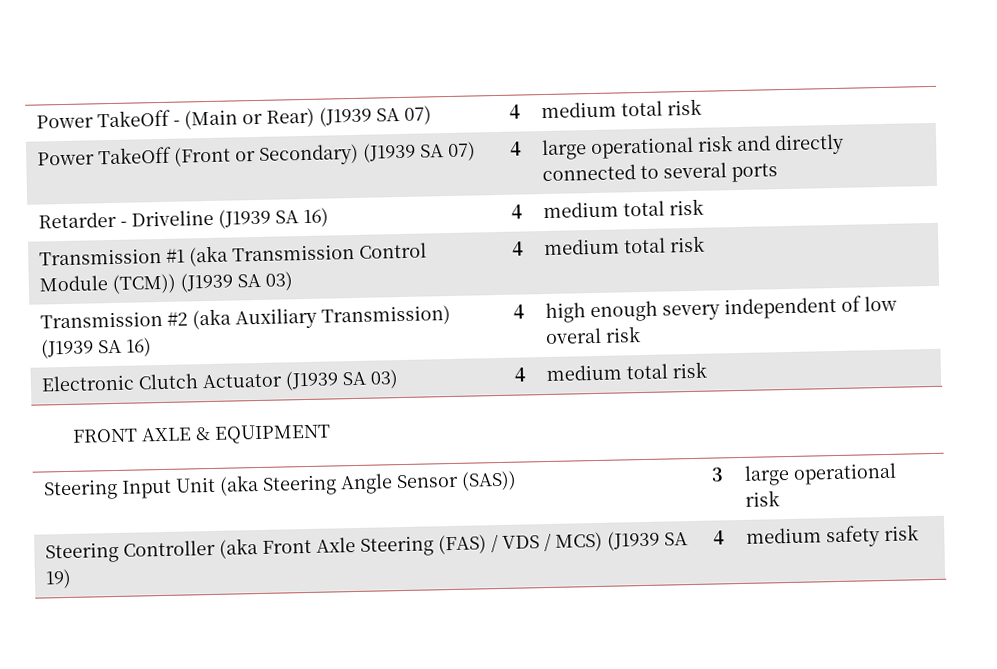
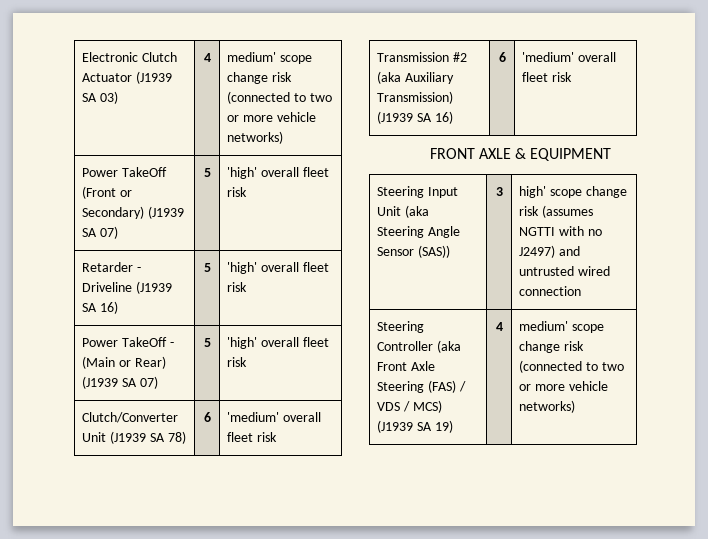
(35, 121) none -> [82,52,178,62] [82,71,173,84] [82,91,119,104] [203,53,211,62] [227,52,313,64] [227,72,293,84] [227,91,332,104] [227,112,316,122] [227,131,284,144] [82,167,168,177] [82,186,133,199] [82,206,185,219] [82,226,119,239] [203,168,211,177] [227,167,329,179] [227,187,248,197] [82,262,142,272] [82,281,173,294] [82,301,119,314] [203,263,211,272] [227,262,329,274] [227,282,248,292] Electronic Clutch Actuator (J1939 SA 03) | 4 | medium' scope change risk (connected to two or more vehicle networks) // Power TakeOff (Front or Secondary) (J1939 SA 07) | 5 | 'high' overall fleet risk // Retarder - Driveline (J1939 SA 16) | 5 | 'high' overall fleet risk //
[508,104,521,119] [540,98,702,119] [36,141,476,167] [508,141,522,156] [540,133,844,161] [541,162,778,183] [37,207,329,229] [510,204,523,219] [542,198,704,219] [38,242,427,267] [38,271,294,295] [511,241,524,256] [543,237,666,256] 4 | medium total risk // Power TakeOff (Front or Secondary) (J1939 SA 07) | 4 | large operational risk and directly connected to several ports // Retarder - Driveline (J1939 SA 16) | 4 | medium total risk // Transmission #1 (aka Transmission Control Module (TCM)) (J1939 SA 03) | 4 | medium total -> [203,338,211,347] [227,337,329,349] [227,357,248,367] [82,412,179,423] [82,431,186,444] [203,412,211,422] [227,412,322,422] [227,432,254,442] 5 | 'high' overall fleet risk // Clutch/Converter Unit (J1939 SA 78) | 6 | 'medium' overall fleet
[512,304,525,319] [544,295,897,324] [544,326,641,345] [40,369,399,392] [513,367,526,382] [545,363,668,382] 4 | high enough severy independent of low overal risk // Electronic Clutch Actuator (J1939 SA 03) | 4 | medium total -> [498,52,506,62] [522,52,617,62] [522,72,549,82] 6 | 'medium' overall fleet
[743,462,897,486] [744,490,780,507] large operational risk -> [519,186,627,198] [519,205,594,218] [519,226,602,236] [519,245,581,258] [519,266,611,276] [519,286,582,296] high' scope change risk (assumes NGTTI with no J2497) and untrusted wired connection
[745,524,919,548] medium safety risk -> [519,321,605,333] [519,341,585,353] [519,360,624,373] [519,381,608,391] [519,400,576,413] medium' scope change risk (connected to two or more vehicle networks)

